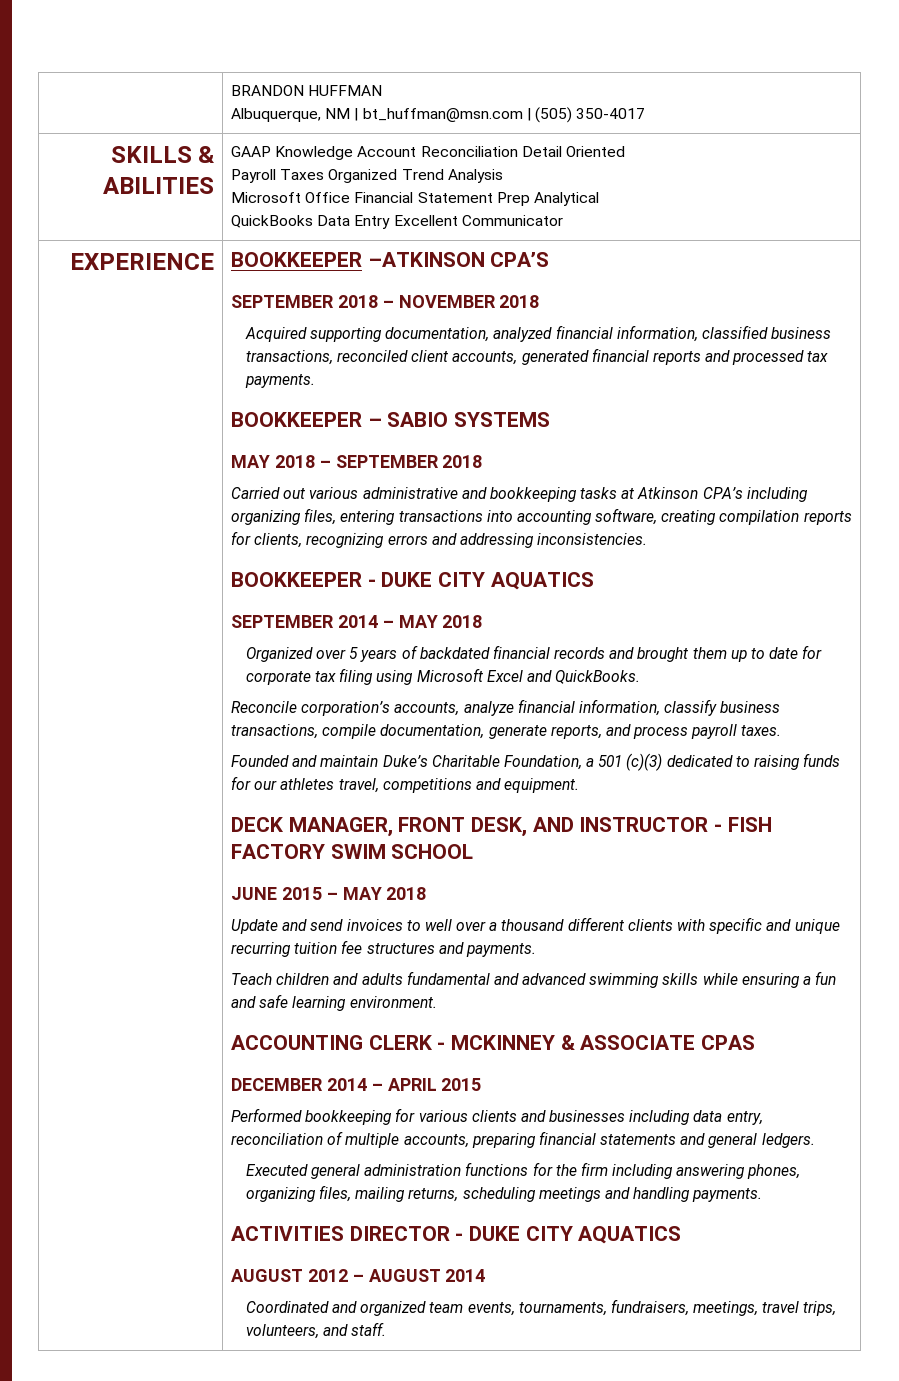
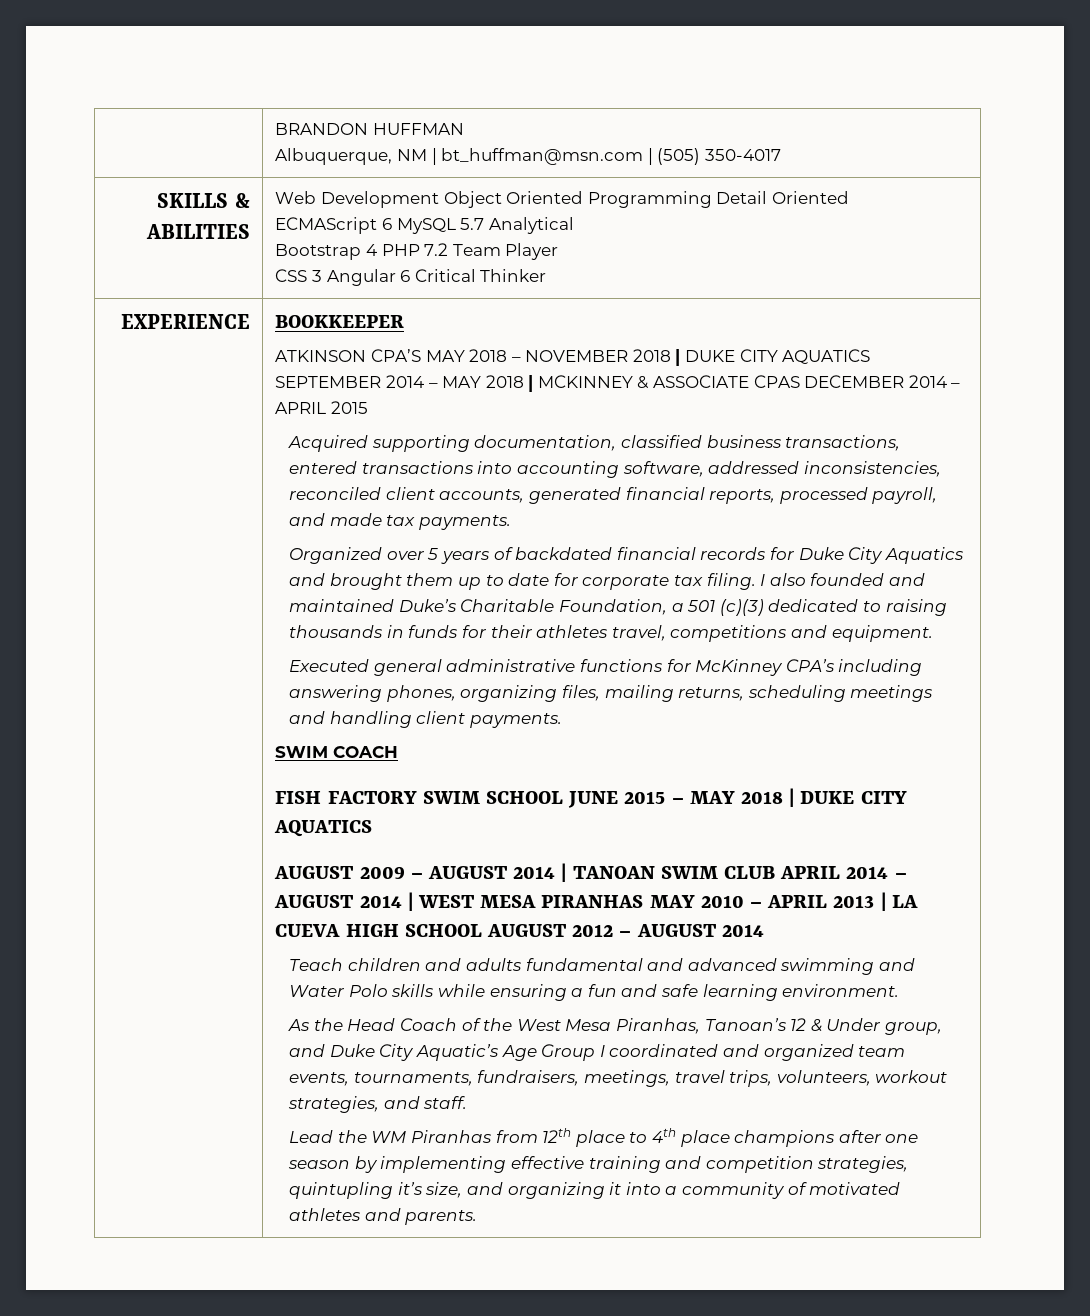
[230,146,625,160] [230,169,503,183] [230,192,599,206] [230,215,563,229] GAAP Knowledge Account Reconciliation Detail Oriented // Payroll Taxes Organized Trend Analysis // Microsoft Office Financial Statement Prep Analytical // QuickBooks Data Entry Excellent Communicator -> [275,191,849,208] [275,217,574,234] [275,243,559,260] [275,269,547,286] Web Development Object Oriented Programming Detail Oriented // ECMAScript 6 MySQL 5.7 Analytical // Bootstrap 4 PHP 7.2 Team Player // CSS 3 Angular 6 Critical Thinker
[367,252,485,267] –ATKINSON -> [275,350,367,362] // ATKINSON
[230,295,334,308] // SEPTEMBER -> [425,350,465,362] MAY
[244,325,832,342] [245,350,333,365] // Acquired supporting documentation, analyzed financial information, classified business transactions, -> [675,349,871,366] [275,375,961,392] [275,401,368,414] [288,435,901,452] [289,461,941,478] | DUKE CITY AQUATICS SEPTEMBER 2014 – MAY 2018 | MCKINNEY & ASSOCIATE CPAS DECEMBER 2014 – APRIL 2015 // Acquired supporting documentation, classified business transactions, entered transactions into accounting software, addressed inconsistencies,
[652,350,829,365] [244,374,315,388] [230,412,550,427] [230,455,483,468] [230,487,808,502] [230,508,852,525] [230,531,648,548] [230,572,594,590] [230,615,483,628] reports and processed tax payments. // BOOKKEEPER – SABIO SYSTEMS // MAY 2018 – SEPTEMBER 2018 // Carried out various administrative and bookkeeping tasks at Atkinson CPA’s including organizing files, entering transactions into accounting software, creating compilation reports for clients, recognizing errors and addressing inconsistencies. // BOOKKEEPER - DUKE CITY AQUATICS // SEPTEMBER 2014 – MAY 2018 -> [709,487,938,504] [289,513,512,530] reports, processed payroll, and made tax payments.
(606, 653) none -> [769,547,963,564] for Duke City Aquatics
[339,668,641,685] [230,699,781,716] [230,724,782,739] [230,755,379,767] filing using Microsoft Excel and QuickBooks. // Reconcile corporation’s accounts, analyze financial information, classify business transactions, compile documentation, generate reports, and process payroll taxes. // Founded and maintain -> [706,573,925,590] [289,599,395,612] filing. I also founded and maintained
(800, 762) none -> [289,625,404,638] thousands in
[254,780,278,790] our -> [490,625,533,638] their
[230,817,772,837] [230,844,474,859] [230,887,427,900] [230,917,840,934] [230,940,536,957] [230,971,837,988] [230,994,437,1011] [230,1035,755,1050] [230,1078,482,1091] [230,1108,763,1125] [230,1131,815,1148] // DECK MANAGER, FRONT DESK, AND INSTRUCTOR - FISH FACTORY SWIM SCHOOL // JUNE 2015 – MAY 2018 // Update and send invoices to well over a thousand different clients with specific and unique recurring tuition fee structures and payments. // Teach children and adults fundamental and advanced swimming skills while ensuring a fun and safe learning environment. // ACCOUNTING CLERK - MCKINNEY & ASSOCIATE CPAS // DECEMBER 2014 – APRIL 2015 // Performed bookkeeping for various clients and businesses including data entry, reconciliation of multiple accounts, preparing financial statements and general ledgers. -> (933, 633) none
[364,1164,462,1176] administration -> [446,659,576,672] administrative
[555,1162,608,1176] the firm -> [695,659,834,676] McKinney CPA’s
[692,1188,763,1202] [230,1226,682,1244] [230,1269,486,1282] [245,1301,329,1313] payments. // ACTIVITIES DIRECTOR - DUKE CITY AQUATICS // AUGUST 2012 – AUGUST 2014 // Coordinated -> [416,711,563,728] [275,746,398,758] [275,788,907,808] [274,820,373,837] [274,863,907,882] [274,892,918,911] [275,924,764,937] [289,958,915,975] [289,984,900,1001] [288,1018,942,1035] [289,1044,719,1061] client payments. // SWIM COACH // FISH FACTORY SWIM SCHOOL JUNE 2015 – MAY 2018 | DUKE CITY AQUATICS // AUGUST 2009 – AUGUST 2014 | TANOAN SWIM CLUB APRIL 2014 – AUGUST 2014 | WEST MESA PIRANHAS MAY 2010 – APRIL 2013 | LA CUEVA HIGH SCHOOL AUGUST 2012 – AUGUST 2014 // Teach children and adults fundamental and advanced swimming and Water Polo skills while ensuring a fun and safe learning environment. // As the Head Coach of the West Mesa Piranhas, Tanoan’s 12 & Under group, and Duke City Aquatic’s Age Group I coordinated
(319, 1331) none -> [875,1070,948,1083] [288,1096,380,1113] workout strategies,
(387, 1329) none -> [289,1128,919,1147] [288,1156,909,1173] [289,1182,901,1199] [289,1208,478,1225] // Lead the WM Piranhas from 12th place to 4th place champions after one season by implementing effective training and competition strategies, quintupling it’s size, and organizing it into a community of motivated athletes and parents.

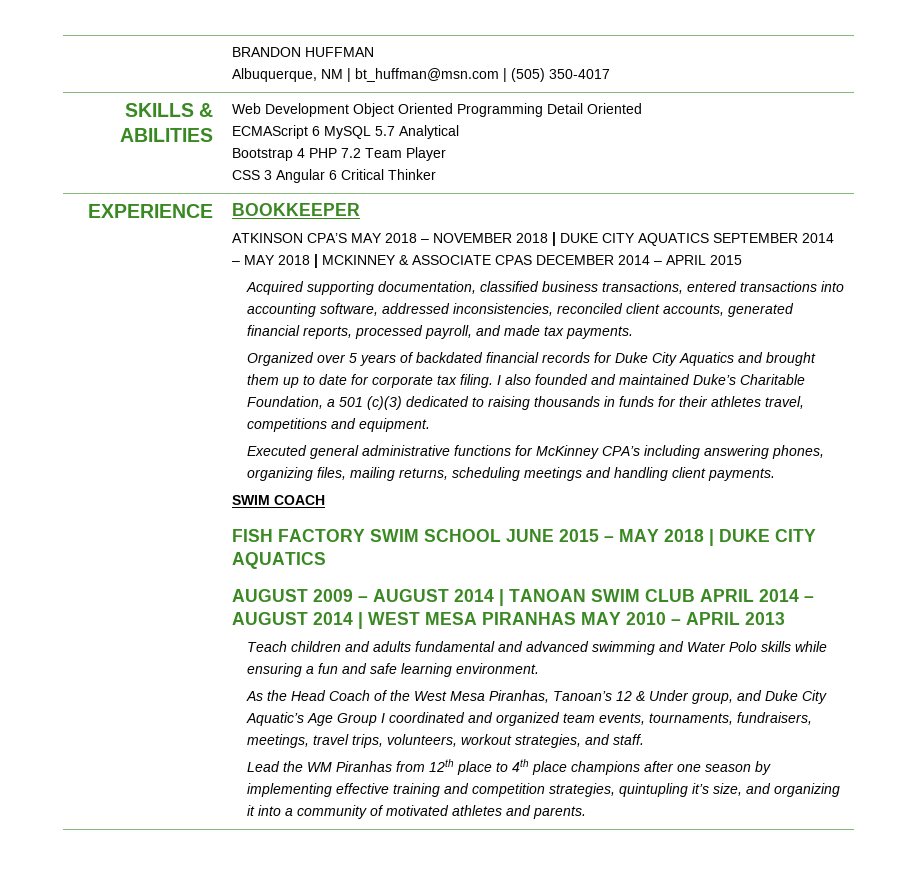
[880,892,918,911] [275,924,764,937] | LA CUEVA HIGH SCHOOL AUGUST 2012 – AUGUST 2014 -> (785, 618) none

